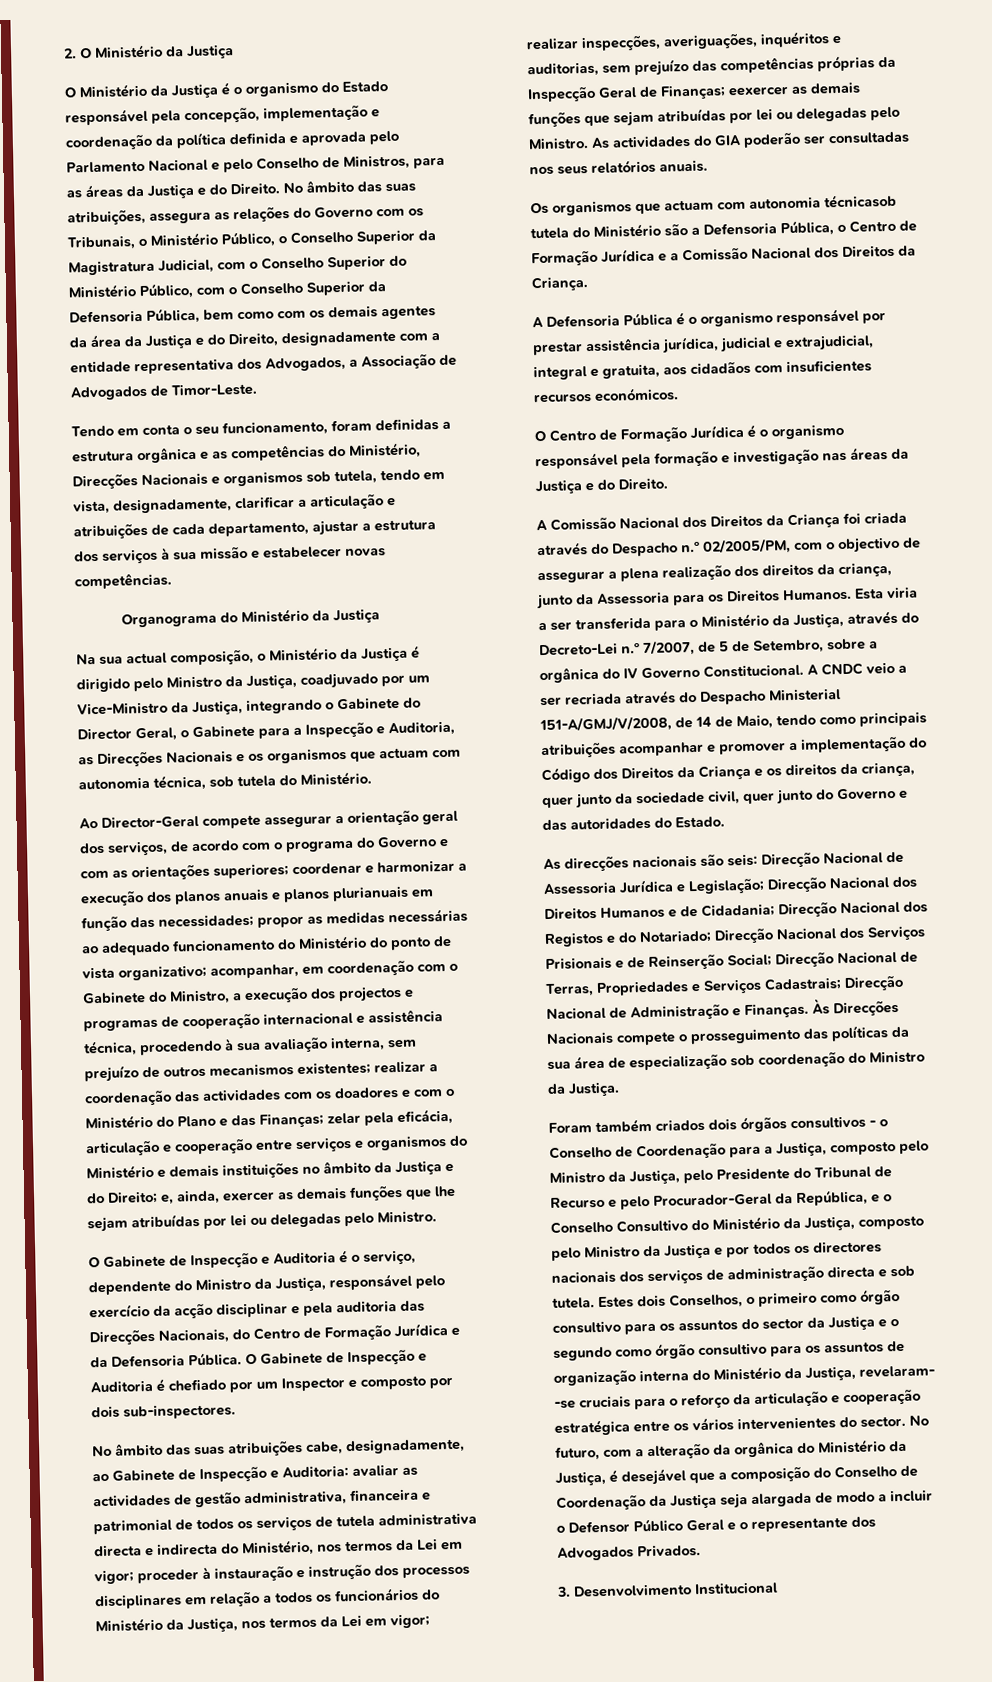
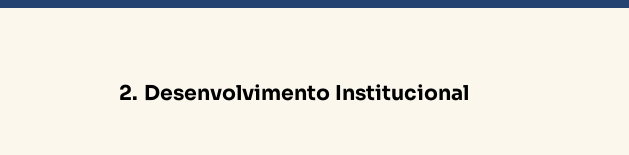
[80,44,235,60] [64,80,389,99] [65,104,381,126] [65,130,400,151] [66,154,446,174] [66,180,417,199] [67,206,425,226] [67,229,437,251] [68,255,408,276] [68,280,387,300] [69,305,437,324] [69,329,441,349] [70,353,458,375] [70,382,258,401] [71,418,452,438] [72,442,422,464] [72,469,446,490] [73,493,397,515] [73,519,437,540] [74,545,387,564] [74,573,173,590] [121,608,380,628] [76,645,421,666] [76,672,431,693] [77,696,422,716] [77,720,456,742] [78,747,462,767] [78,771,373,791] [79,809,459,829] [79,836,450,856] [80,859,468,881] [80,885,435,907] [81,908,469,932] [82,935,453,956] [82,959,459,981] [82,985,415,1005] [83,1010,444,1032] [83,1036,418,1057] [84,1060,439,1083] [84,1086,456,1107] [85,1108,454,1130] [85,1135,469,1157] [86,1160,455,1180] [86,1184,457,1205] [87,1210,438,1233] [88,1249,417,1269] [88,1273,446,1296] [89,1300,426,1319] [89,1323,461,1346] [90,1348,428,1368] [90,1375,454,1393] [91,1403,237,1420] [92,1437,466,1457] [92,1464,419,1483] [93,1488,432,1508] [93,1512,478,1535] [94,1538,464,1558] [94,1563,471,1585] [95,1587,441,1610] [95,1613,431,1633] [526,31,843,52] [527,55,897,78] [527,81,862,103] [528,106,901,128] [528,131,911,151] [529,159,709,176] [530,193,898,216] [530,219,918,240] [531,244,917,267] [531,276,589,292] [532,308,887,328] [532,334,875,356] [533,359,873,381] [534,387,680,404] [534,423,845,443] [535,447,910,470] [535,477,669,495] [536,511,908,531] [537,536,922,557] [537,561,893,584] [536,586,919,610] [538,610,920,631] [539,638,879,657] [539,661,908,684] [540,688,842,707] [539,711,928,734] [541,735,928,759] [541,761,916,784] [542,787,909,809] [542,816,726,832] [543,851,905,872] [543,876,919,896] [544,900,929,921] [544,925,927,948] [545,950,919,971] [545,974,905,998] [546,998,900,1021] [546,1025,911,1046] [547,1050,926,1071] [547,1081,621,1097] [548,1115,889,1134] [549,1140,930,1160] [549,1165,893,1185] [550,1189,893,1210] [550,1215,925,1234] [551,1240,883,1261] [551,1265,916,1285] [552,1288,901,1309] [552,1315,900,1335] [553,1340,906,1361] [553,1365,936,1386] [554,1388,922,1410] [554,1415,930,1436] [555,1439,908,1461] [555,1465,919,1486] [556,1489,934,1511] [556,1516,877,1534] [557,1544,702,1561] [556,1586,572,1597] O Ministério da Justiça // O Ministério da Justiça é o organismo do Estado responsável pela concepção, implementação e coordenação da política definida e aprovada pelo Parlamento Nacional e pelo Conselho de Ministros, para as áreas da Justiça e do Direito. No âmbito das suas atribuições, assegura as relações do Governo com os Tribunais, o Ministério Público, o Conselho Superior da Magistratura Judicial, com o Conselho Superior do Ministério Público, com o Conselho Superior da Defensoria Pública, bem como com os demais agentes da área da Justiça e do Direito, designadamente com a entidade representativa dos Advogados, a Associação de Advogados de Timor-Leste. // Tendo em conta o seu funcionamento, foram definidas a estrutura orgânica e as competências do Ministério, Direcções Nacionais e organismos sob tutela, tendo em vista, designadamente, clarificar a articulação e atribuições de cada departamento, ajustar a estrutura dos serviços à sua missão e estabelecer novas competências. // Organograma do Ministério da Justiça // Na sua actual composição, o Ministério da Justiça é dirigido pelo Ministro da Justiça, coadjuvado por um Vice-Ministro da Justiça, integrando o Gabinete do Director Geral, o Gabinete para a Inspecção e Auditoria, as Direcções Nacionais e os organismos que actuam com autonomia técnica, sob tutela do Ministério. // Ao Director-Geral compete assegurar a orientação geral dos serviços, de acordo com o programa do Governo e com as orientações superiores; coordenar e harmonizar a execução dos planos anuais e planos plurianuais em função das necessidades; propor as medidas necessárias ao adequado funcionamento do Ministério do ponto de vista organizativo; acompanhar, em coordenação com o Gabinete do Ministro, a execução dos projectos e programas de cooperação internacional e assistência técnica, procedendo à sua avaliação interna, sem prejuízo de outros mecanismos existentes; realizar a coordenação das actividades com os doadores e com o Ministério do Plano e das Finanças; zelar pela eficácia, articulação e cooperação entre serviços e organismos do Ministério e demais instituições no âmbito da Justiça e do Direito; e, ainda, exercer as demais funções que lhe sejam atribuídas por lei ou delegadas pelo Ministro. // O Gabinete de Inspecção e Auditoria é o serviço, dependente do Ministro da Justiça, responsável pelo exercício da acção disciplinar e pela auditoria das Direcções Nacionais, do Centro de Formação Jurídica e da Defensoria Pública. O Gabinete de Inspecção e Auditoria é chefiado por um Inspector e composto por dois sub-inspectores. // No âmbito das suas atribuições cabe, designadamente, ao Gabinete de Inspecção e Auditoria: avaliar as actividades de gestão administrativa, financeira e patrimonial de todos os serviços de tutela administrativa directa e indirecta do Ministério, nos termos da Lei em vigor; proceder à instauração e instrução dos processos disciplinares em relação a todos os funcionários do Ministério da Justiça, nos termos da Lei em vigor; realizar inspecções, averiguações, inquéritos e auditorias, sem prejuízo das competências próprias da Inspecção Geral de Finanças; eexercer as demais funções que sejam atribuídas por lei ou delegadas pelo Ministro. As actividades do GIA poderão ser consultadas nos seus relatórios anuais. // Os organismos que actuam com autonomia técnicasob tutela do Ministério são a Defensoria Pública, o Centro de Formação Jurídica e a Comissão Nacional dos Direitos da Criança. // A Defensoria Pública é o organismo responsável por prestar assistência jurídica, judicial e extrajudicial, integral e gratuita, aos cidadãos com insuficientes recursos económicos. // O Centro de Formação Jurídica é o organismo responsável pela formação e investigação nas áreas da Justiça e do Direito. // A Comissão Nacional dos Direitos da Criança foi criada através do Despacho n.º 02/2005/PM, com o objectivo de assegurar a plena realização dos direitos da criança, junto da Assessoria para os Direitos Humanos. Esta viria a ser transferida para o Ministério da Justiça, através do Decreto-Lei n.º 7/2007, de 5 de Setembro, sobre a orgânica do IV Governo Constitucional. A CNDC veio a ser recriada através do Despacho Ministerial 151-A/GMJ/V/2008, de 14 de Maio, tendo como principais atribuições acompanhar e promover a implementação do Código dos Direitos da Criança e os direitos da criança, quer junto da sociedade civil, quer junto do Governo e das autoridades do Estado. // As direcções nacionais são seis: Direcção Nacional de Assessoria Jurídica e Legislação; Direcção Nacional dos Direitos Humanos e de Cidadania; Direcção Nacional dos Registos e do Notariado; Direcção Nacional dos Serviços Prisionais e de Reinserção Social; Direcção Nacional de Terras, Propriedades e Serviços Cadastrais; Direcção Nacional de Administração e Finanças. Às Direcções Nacionais compete o prosseguimento das políticas da sua área de especialização sob coordenação do Ministro da Justiça. // Foram também criados dois órgãos consultivos - o Conselho de Coordenação para a Justiça, composto pelo Ministro da Justiça, pelo Presidente do Tribunal de Recurso e pelo Procurador-Geral da República, e o Conselho Consultivo do Ministério da Justiça, composto pelo Ministro da Justiça e por todos os directores nacionais dos serviços de administração directa e sob tutela. Estes dois Conselhos, o primeiro como órgão consultivo para os assuntos do sector da Justiça e o segundo como órgão consultivo para os assuntos de organização interna do Ministério da Justiça, revelaram- -se cruciais para o reforço da articulação e cooperação estratégica entre os vários intervenientes do sector. No futuro, com a alteração da orgânica do Ministério da Justiça, é desejável que a composição do Conselho de Coordenação da Justiça seja alargada de modo a incluir o Defensor Público Geral e o representante dos Advogados Privados. // 3. -> (139, 92) none

